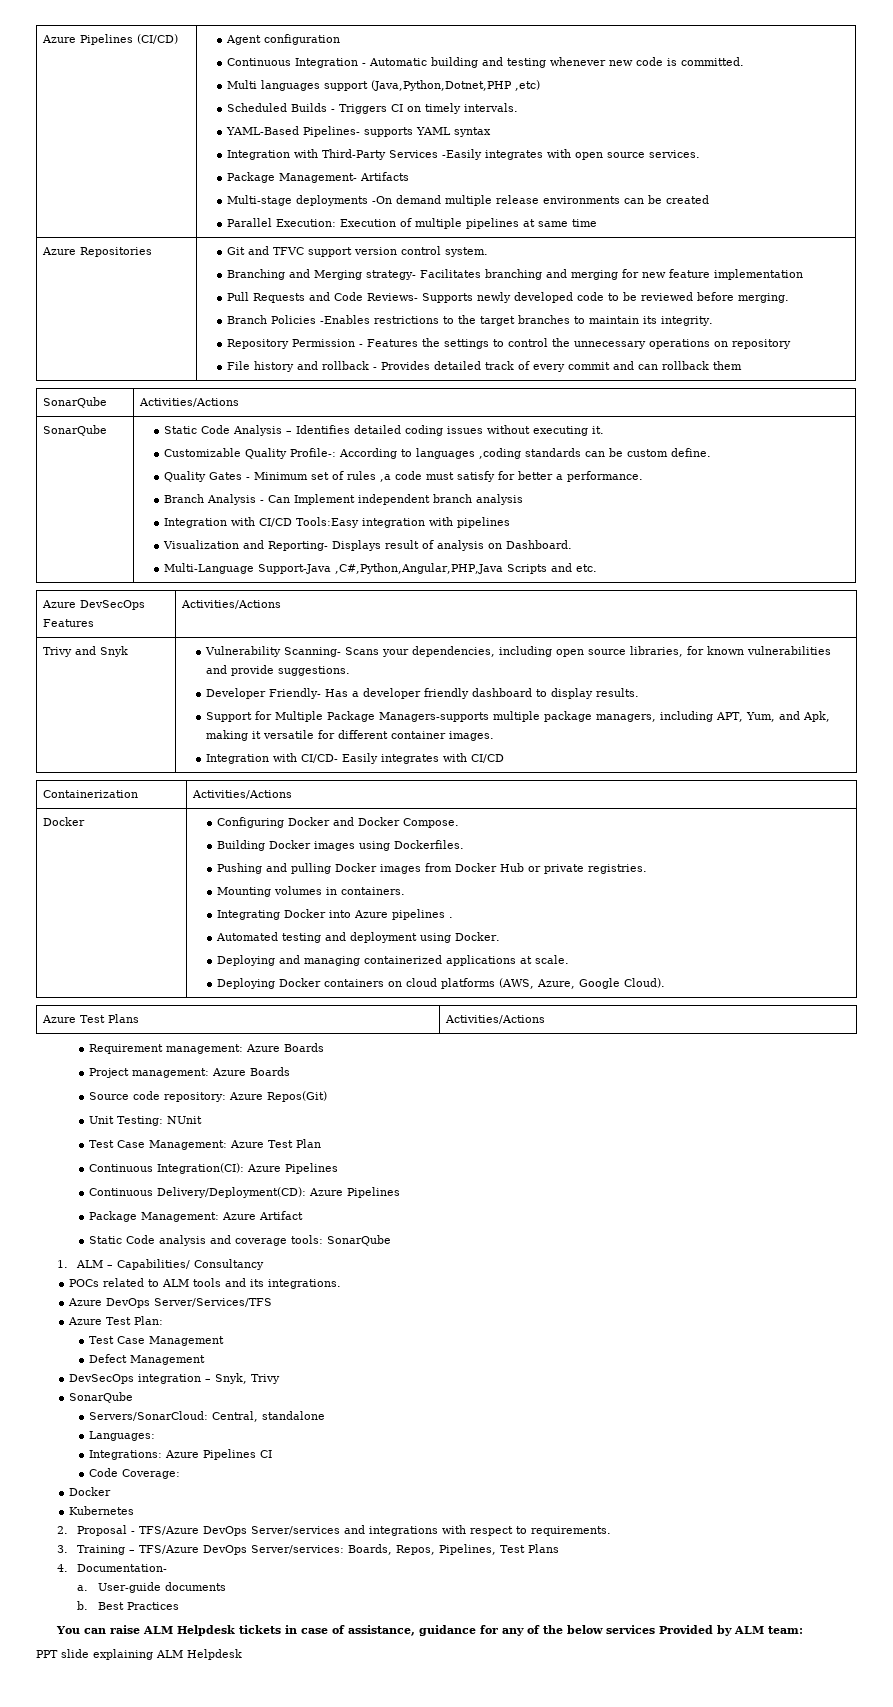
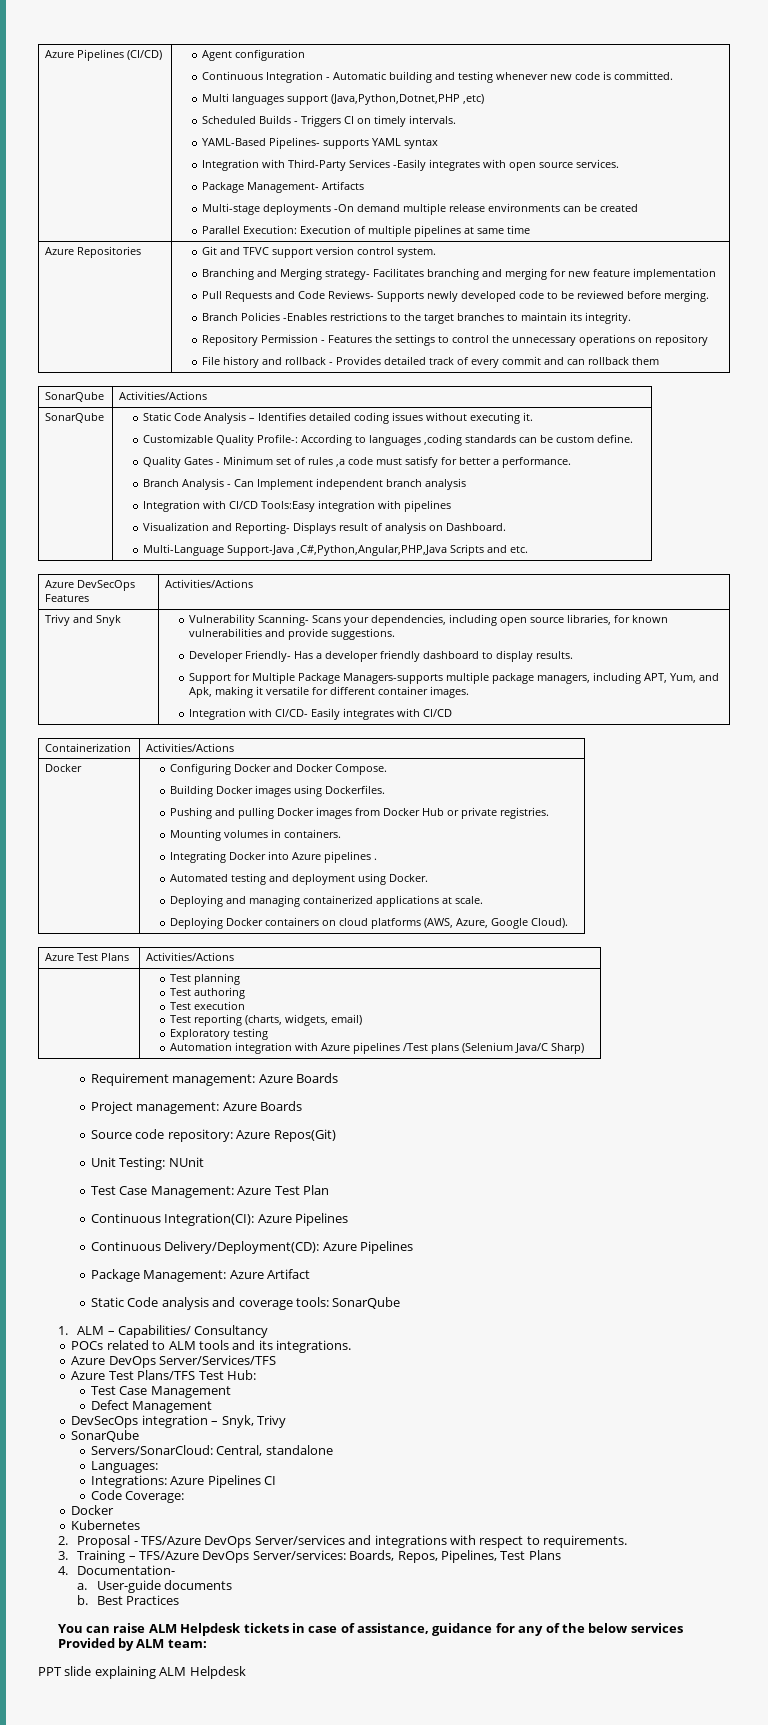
(545, 1019) none -> [170,973,241,985] [170,987,246,999] [170,1001,246,1010] [170,1014,363,1026] [170,1028,269,1040] [170,1042,585,1054] // | Test planning // Test authoring // Test execution // Test reporting (charts, widgets, email) // Exploratory testing // Automation integration with Azure pipelines /Test plans (Selenium Java/C Sharp)
[133,1316,163,1325] Plan: -> [137,1370,256,1380] Plans/TFS Test Hub:

